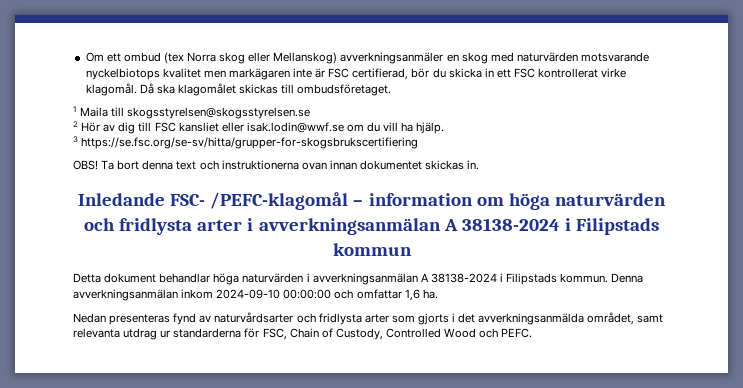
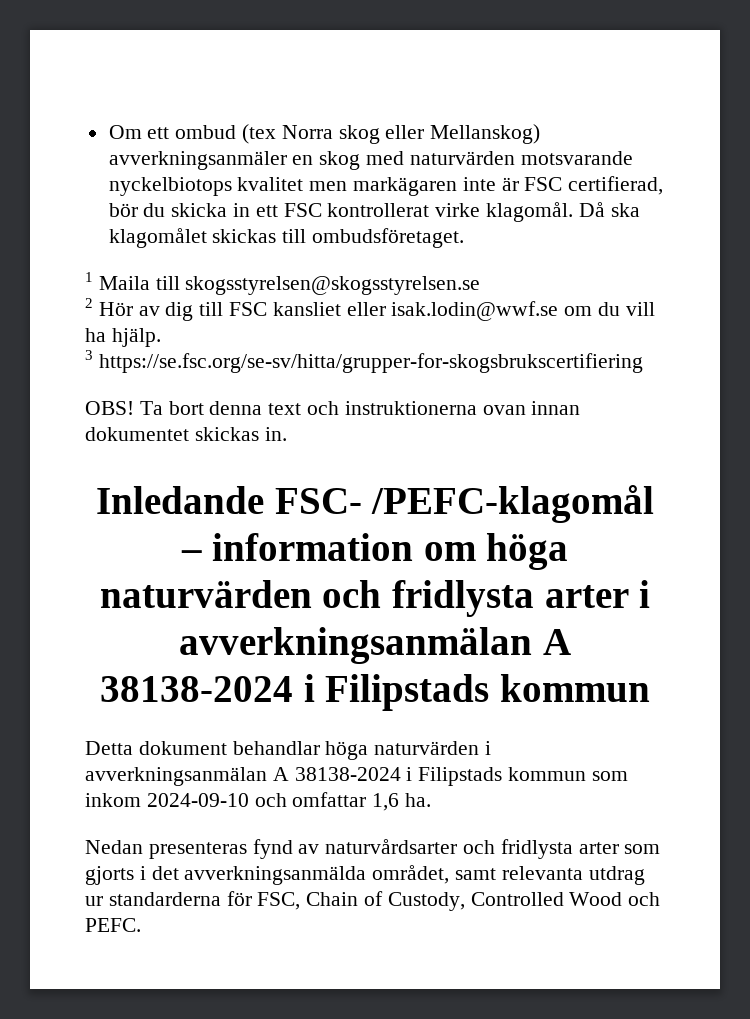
[560,273,644,283] [73,289,178,301] kommun. Denna avverkningsanmälan -> [508,767,628,781] kommun som
[283,289,332,299] 00:00:00 -> (249, 800) none

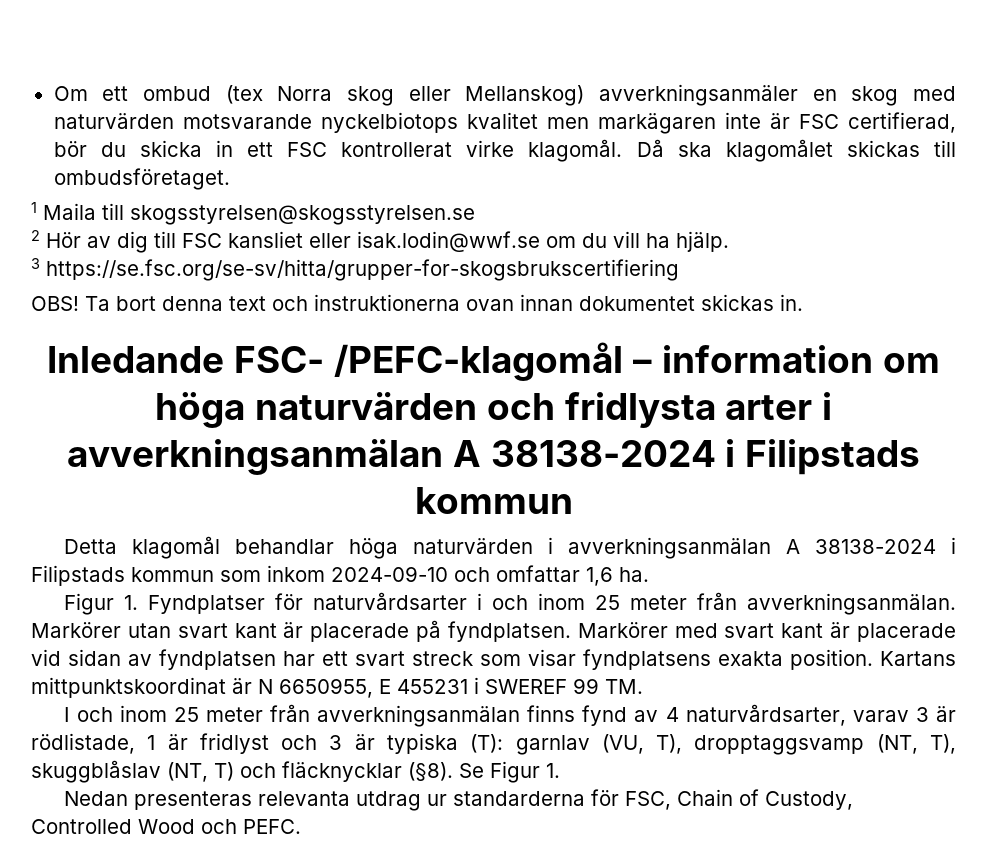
[138,741,227,755] dokument -> [131,536,220,559] klagomål
[85,839,661,859] [85,865,497,885] Nedan presenteras fynd av naturvårdsarter och fridlysta arter som gjorts i det avverkningsanmälda området, samt -> [63,592,956,615] [31,620,956,642] [31,649,956,670] [31,677,643,698] [63,704,956,727] [31,733,957,755] [31,760,560,783] [63,791,252,810] Figur 1. Fyndplatser för naturvårdsarter i och inom 25 meter från avverkningsanmälan. Markörer utan svart kant är placerade på fyndplatsen. Markörer med svart kant är placerade vid sidan av fyndplatsen har ett svart streck som visar fyndplatsens exakta position. Kartans mittpunktskoordinat är N 6650955, E 455231 i SWEREF 99 TM. // I och inom 25 meter från avverkningsanmälan finns fynd av 4 naturvårdsarter, varav 3 är rödlistade, 1 är fridlyst och 3 är typiska (T): garnlav (VU, T), dropptaggsvamp (NT, T), skuggblåslav (NT, T) och fläcknycklar (§8). Se Figur 1. // Nedan presenteras

